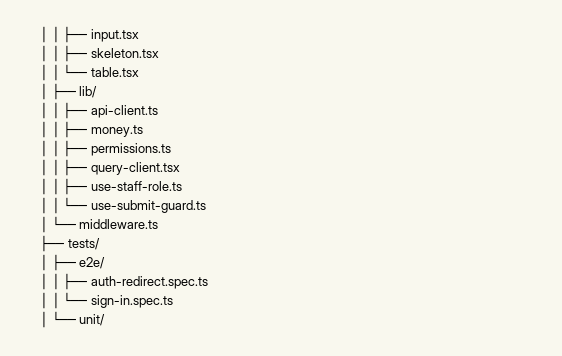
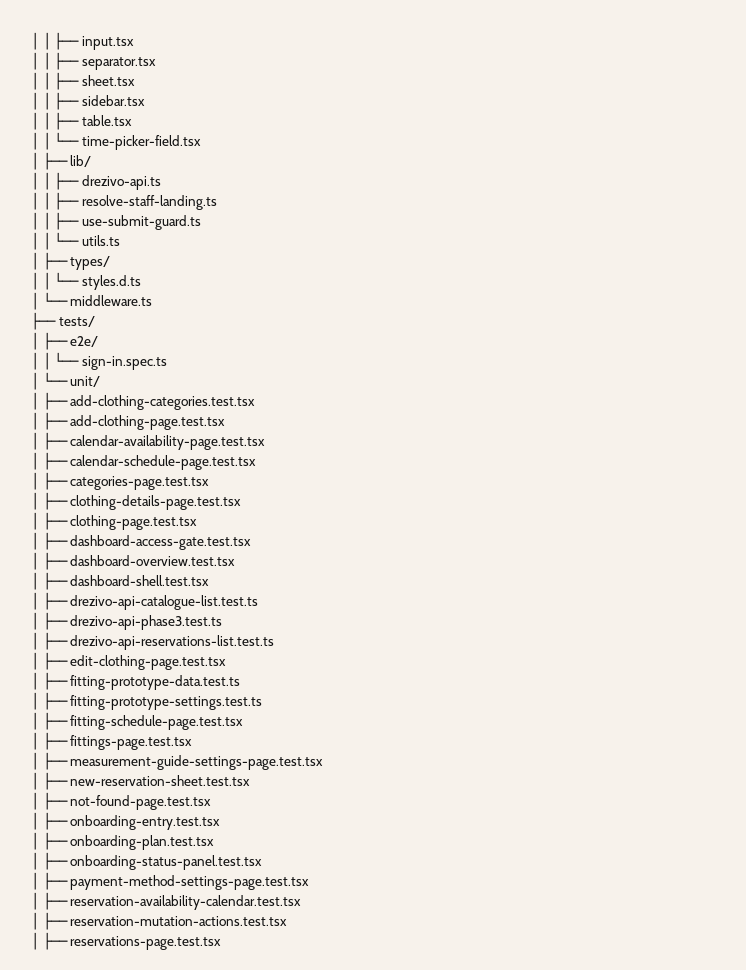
[90,48,159,58] [40,64,139,81] skeleton.tsx // │ │ └── table.tsx -> [81,57,156,70] [31,72,135,90] [31,92,145,110] [31,112,132,130] [31,132,201,150] separator.tsx // │ │ ├── sheet.tsx // │ │ ├── sidebar.tsx // │ │ ├── table.tsx // │ │ └── time-picker-field.tsx
[90,105,158,118] [40,121,143,138] [40,140,171,157] [40,159,180,176] [40,178,182,195] [40,197,206,214] api-client.ts // │ │ ├── money.ts // │ │ ├── permissions.ts // │ │ ├── query-client.tsx // │ │ ├── use-staff-role.ts // │ │ └── use-submit-guard.ts -> [81,175,161,190] [31,192,217,210] [31,212,201,230] [31,232,120,250] [31,252,111,270] [31,272,141,290] drezivo-api.ts // │ │ ├── resolve-staff-landing.ts // │ │ ├── use-submit-guard.ts // │ │ └── utils.ts // │ ├── types/ // │ │ └── styles.d.ts
[40,273,208,290] // │ │ ├── auth-redirect.spec.ts -> (99, 341) none
(106, 320) none -> [31,392,256,410] [31,412,226,430] [31,432,266,450] [31,452,257,470] [31,472,210,490] [31,492,242,510] [31,512,198,530] [31,532,252,550] [31,552,236,570] [31,572,210,590] [31,592,259,610] [31,612,223,630] [31,632,275,650] [31,652,227,670] [31,672,241,690] [31,692,263,710] [31,712,244,730] [31,732,193,750] [31,752,324,770] [31,772,251,790] [31,792,212,810] [31,812,221,830] [31,832,215,850] [31,852,263,870] [31,872,310,890] [31,892,302,910] [31,912,288,930] [31,932,222,950] // │ ├── add-clothing-categories.test.tsx // │ ├── add-clothing-page.test.tsx // │ ├── calendar-availability-page.test.tsx // │ ├── calendar-schedule-page.test.tsx // │ ├── categories-page.test.tsx // │ ├── clothing-details-page.test.tsx // │ ├── clothing-page.test.tsx // │ ├── dashboard-access-gate.test.tsx // │ ├── dashboard-overview.test.tsx // │ ├── dashboard-shell.test.tsx // │ ├── drezivo-api-catalogue-list.test.ts // │ ├── drezivo-api-phase3.test.ts // │ ├── drezivo-api-reservations-list.test.ts // │ ├── edit-clothing-page.test.tsx // │ ├── fitting-prototype-data.test.ts // │ ├── fitting-prototype-settings.test.ts // │ ├── fitting-schedule-page.test.tsx // │ ├── fittings-page.test.tsx // │ ├── measurement-guide-settings-page.test.tsx // │ ├── new-reservation-sheet.test.tsx // │ ├── not-found-page.test.tsx // │ ├── onboarding-entry.test.tsx // │ ├── onboarding-plan.test.tsx // │ ├── onboarding-status-panel.test.tsx // │ ├── payment-method-settings-page.test.tsx // │ ├── reservation-availability-calendar.test.tsx // │ ├── reservation-mutation-actions.test.tsx // │ ├── reservations-page.test.tsx

